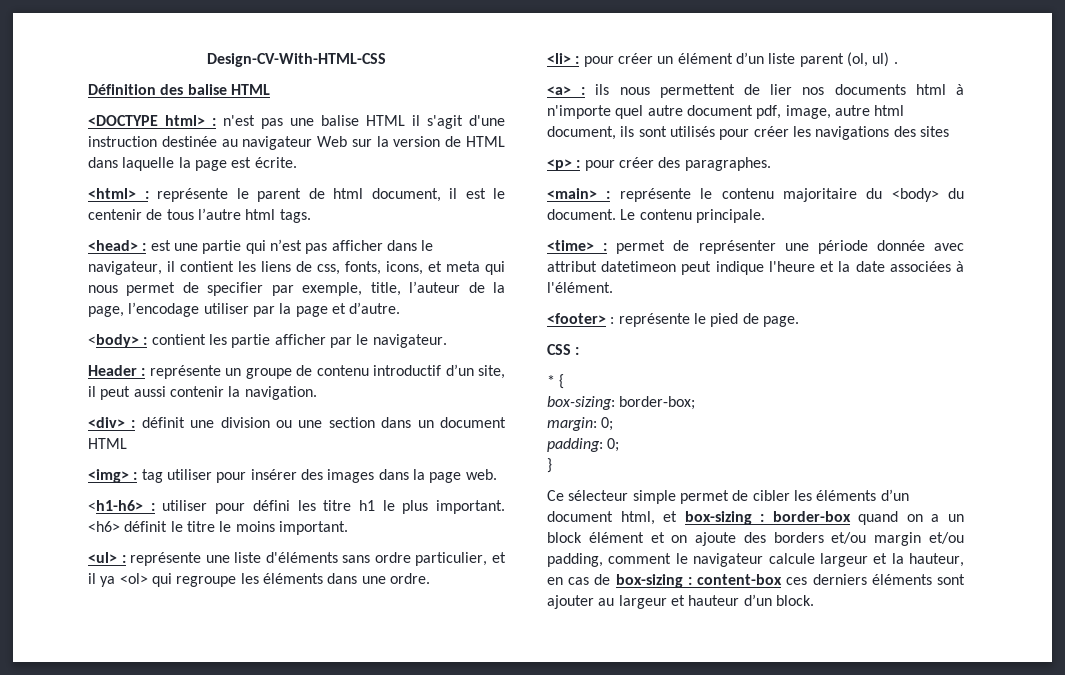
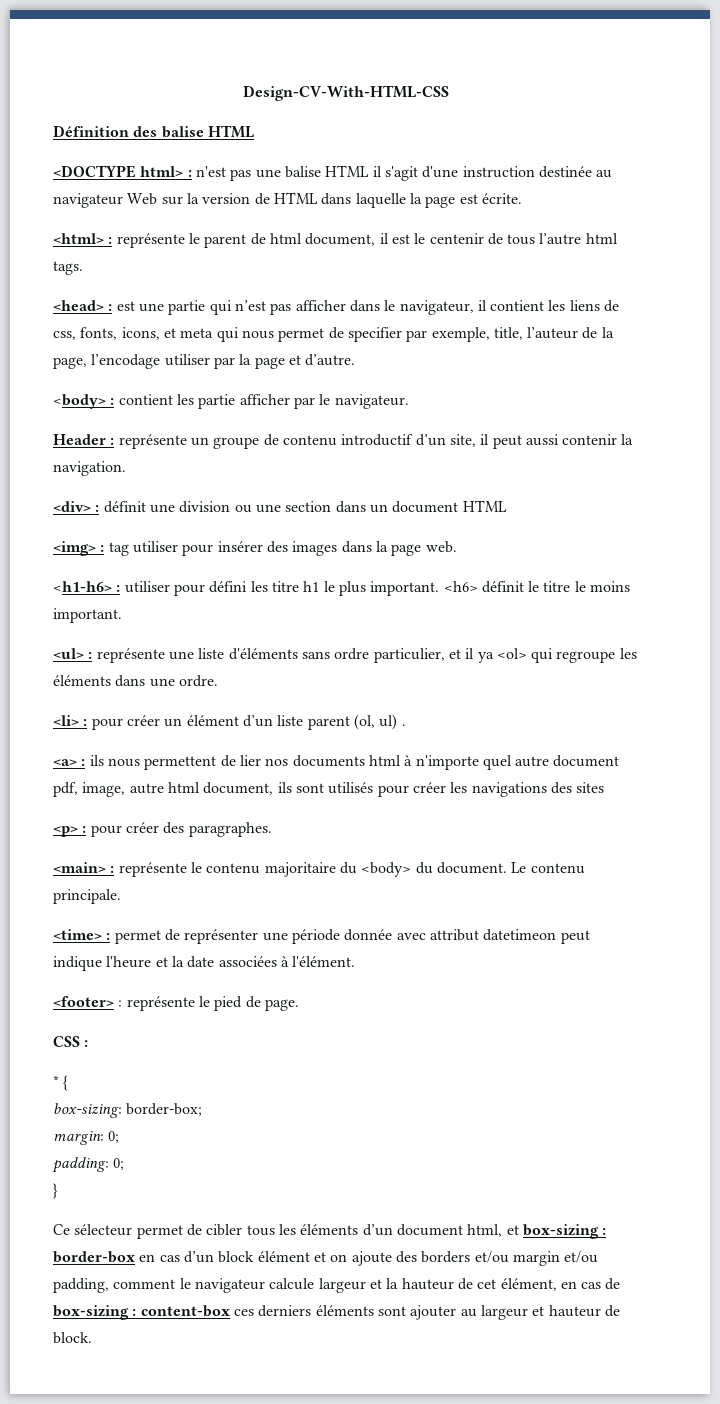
[632,490,676,504] simple -> (133, 1230) none
(790, 495) none -> [246,1225,275,1236] tous
[858,511,964,525] quand on a un -> [139,1251,214,1263] en cas d’un
[909,553,964,567] hauteur, -> [401,1278,557,1291] hauteur de cet élément,
[743,594,772,606] d’un -> [604,1305,620,1317] de

